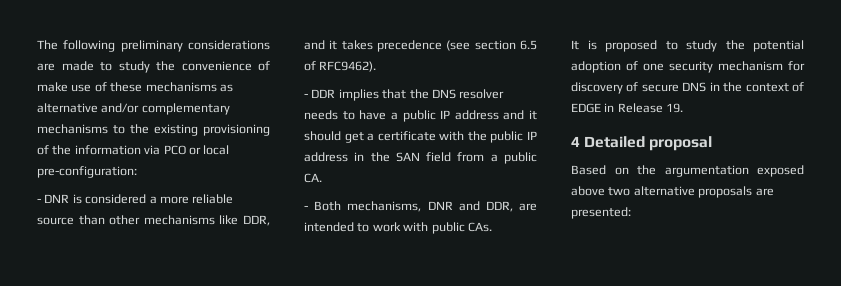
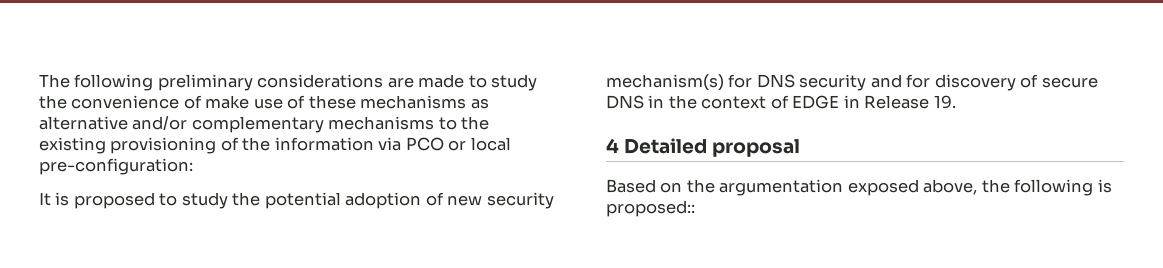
[37,194,234,204] [37,215,270,226] [304,40,537,52] [304,61,377,72] [304,89,505,101] [304,110,537,122] [304,131,537,143] [304,152,537,164] [304,173,322,183] [304,201,537,212] [304,222,492,234] // - DNR is considered a more reliable source than other mechanisms like DDR, and it takes precedence (see section 6.5 of RFC9462). // - DDR implies that the DNS resolver needs to have a public IP address and it should get a certificate with the public IP address in the SAN field from a public CA. // - Both mechanisms, DNR and DDR, are intended to work with public CAs. -> (193, 166) none
[643,61,783,73] one security mechanism -> [447,192,554,209] [606,74,902,91] new security mechanism(s) for DNS security and
[571,186,774,198] [571,207,631,219] above two alternative proposals are presented: -> [923,179,1112,196] [606,200,695,217] above, the following is proposed::

